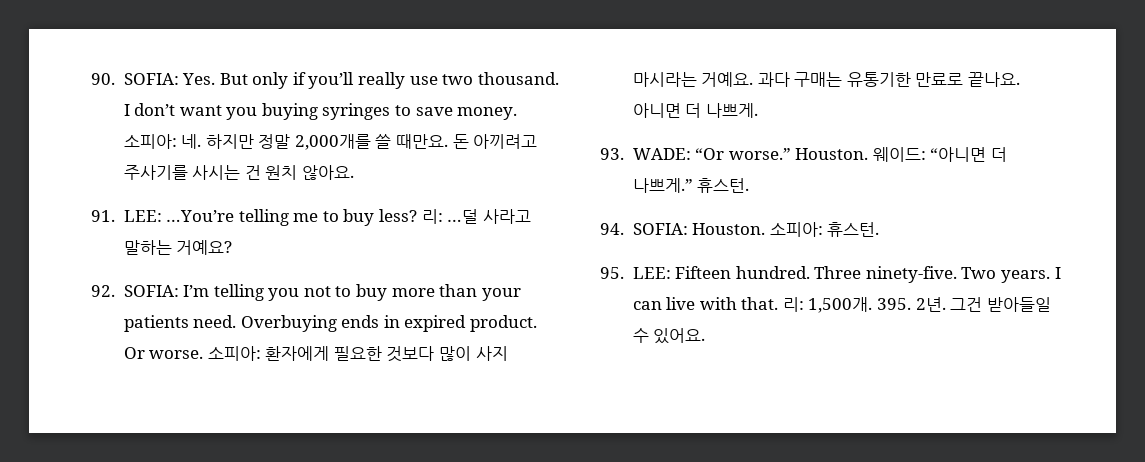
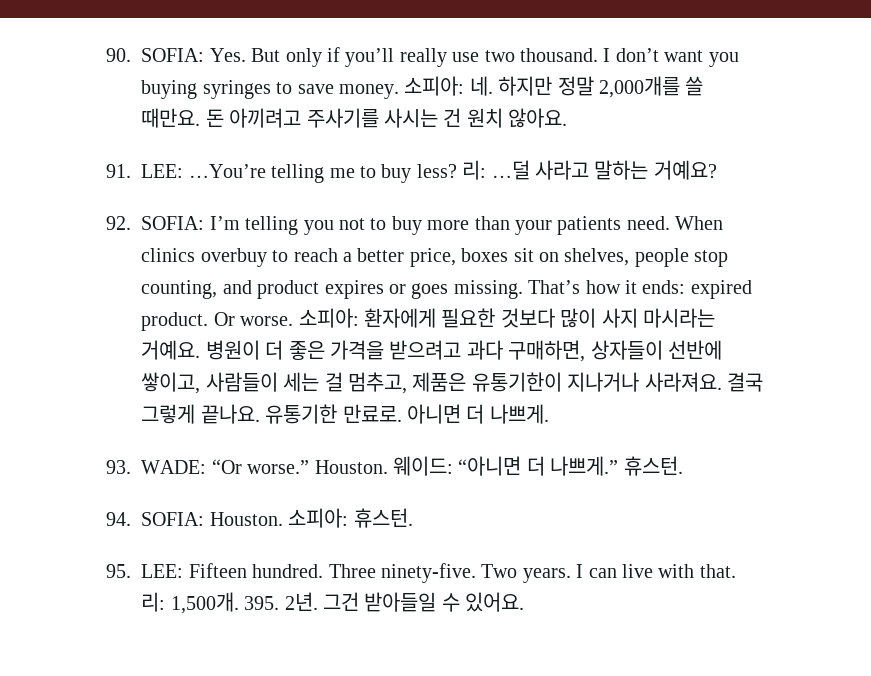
[240,315,400,332] Overbuying ends in -> [675,216,724,230] [141,248,729,267] [141,280,686,299] When clinics overbuy to reach a better price, boxes sit on shelves, people stop counting, and product expires or goes missing. That’s how it ends:
[757,72,1021,87] 과다 구매는 유통기한 만료로 끝나요. -> [205,340,722,362] [141,372,763,394] [141,404,402,424] 병원이 더 좋은 가격을 받으려고 과다 구매하면, 상자들이 선반에 쌓이고, 사람들이 세는 걸 멈추고, 제품은 유통기한이 지나거나 사라져요. 결국 그렇게 끝나요. 유통기한 만료로.

